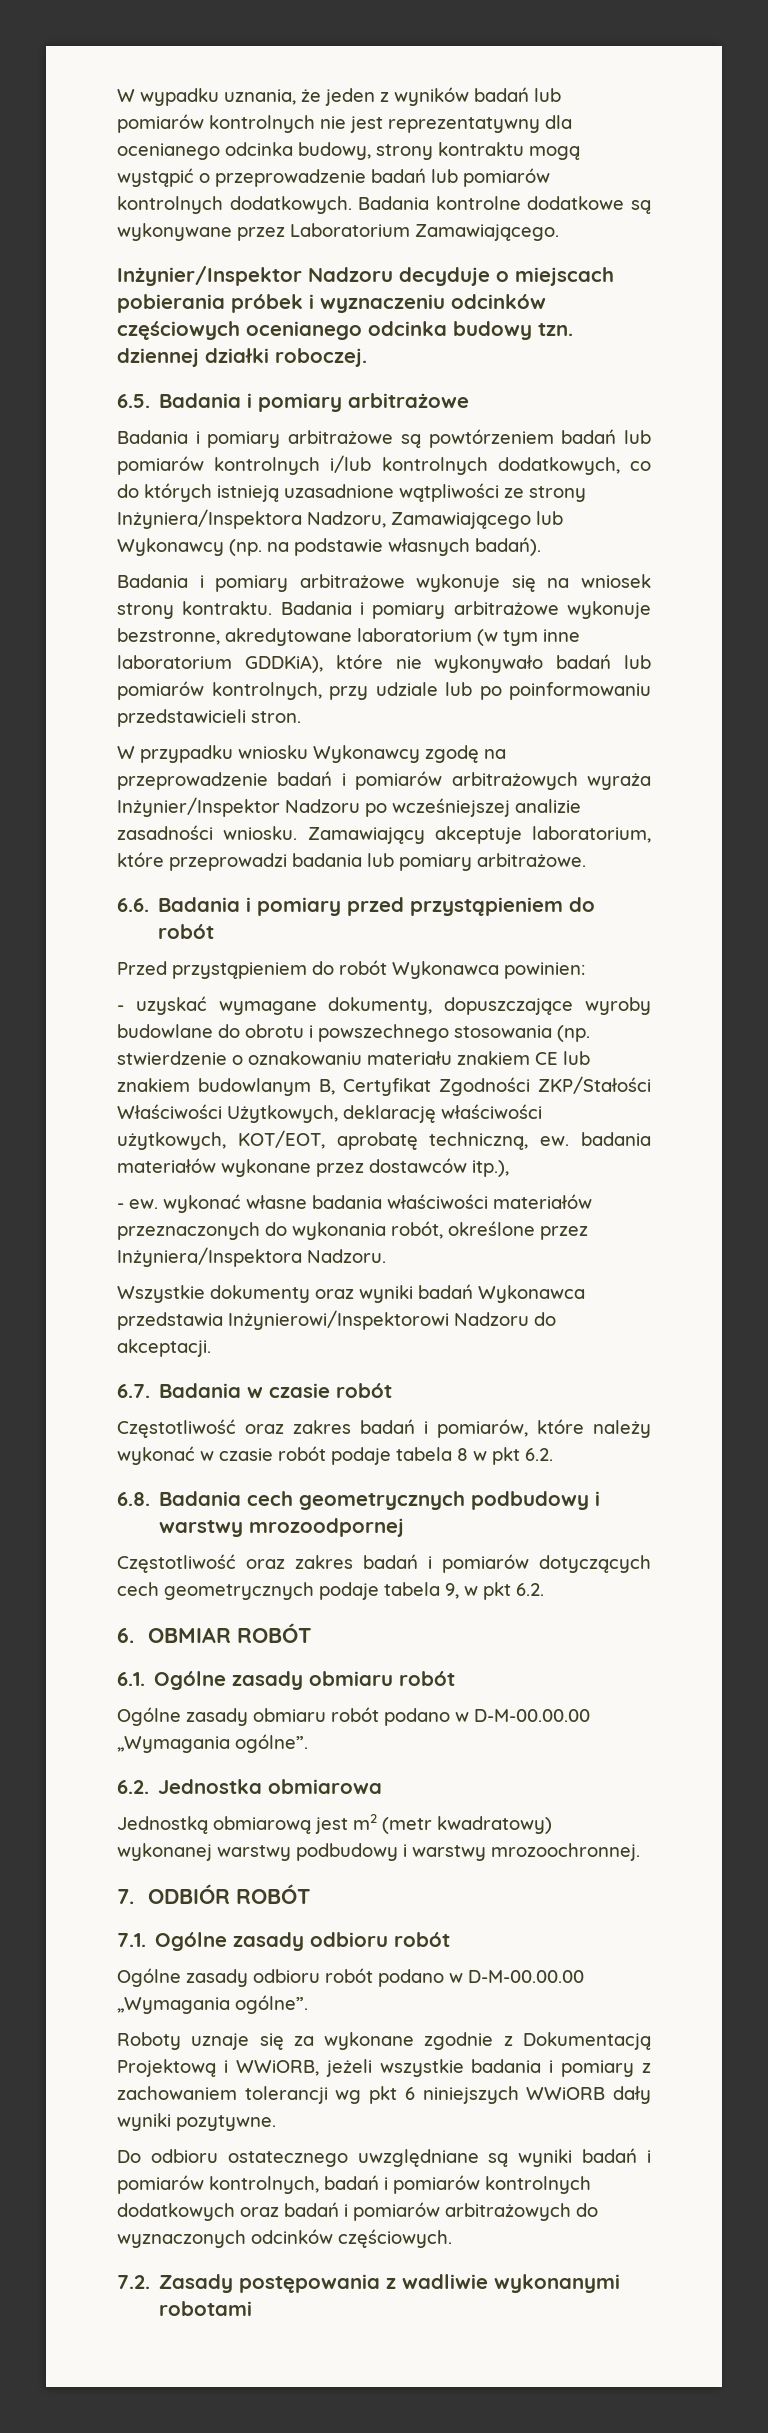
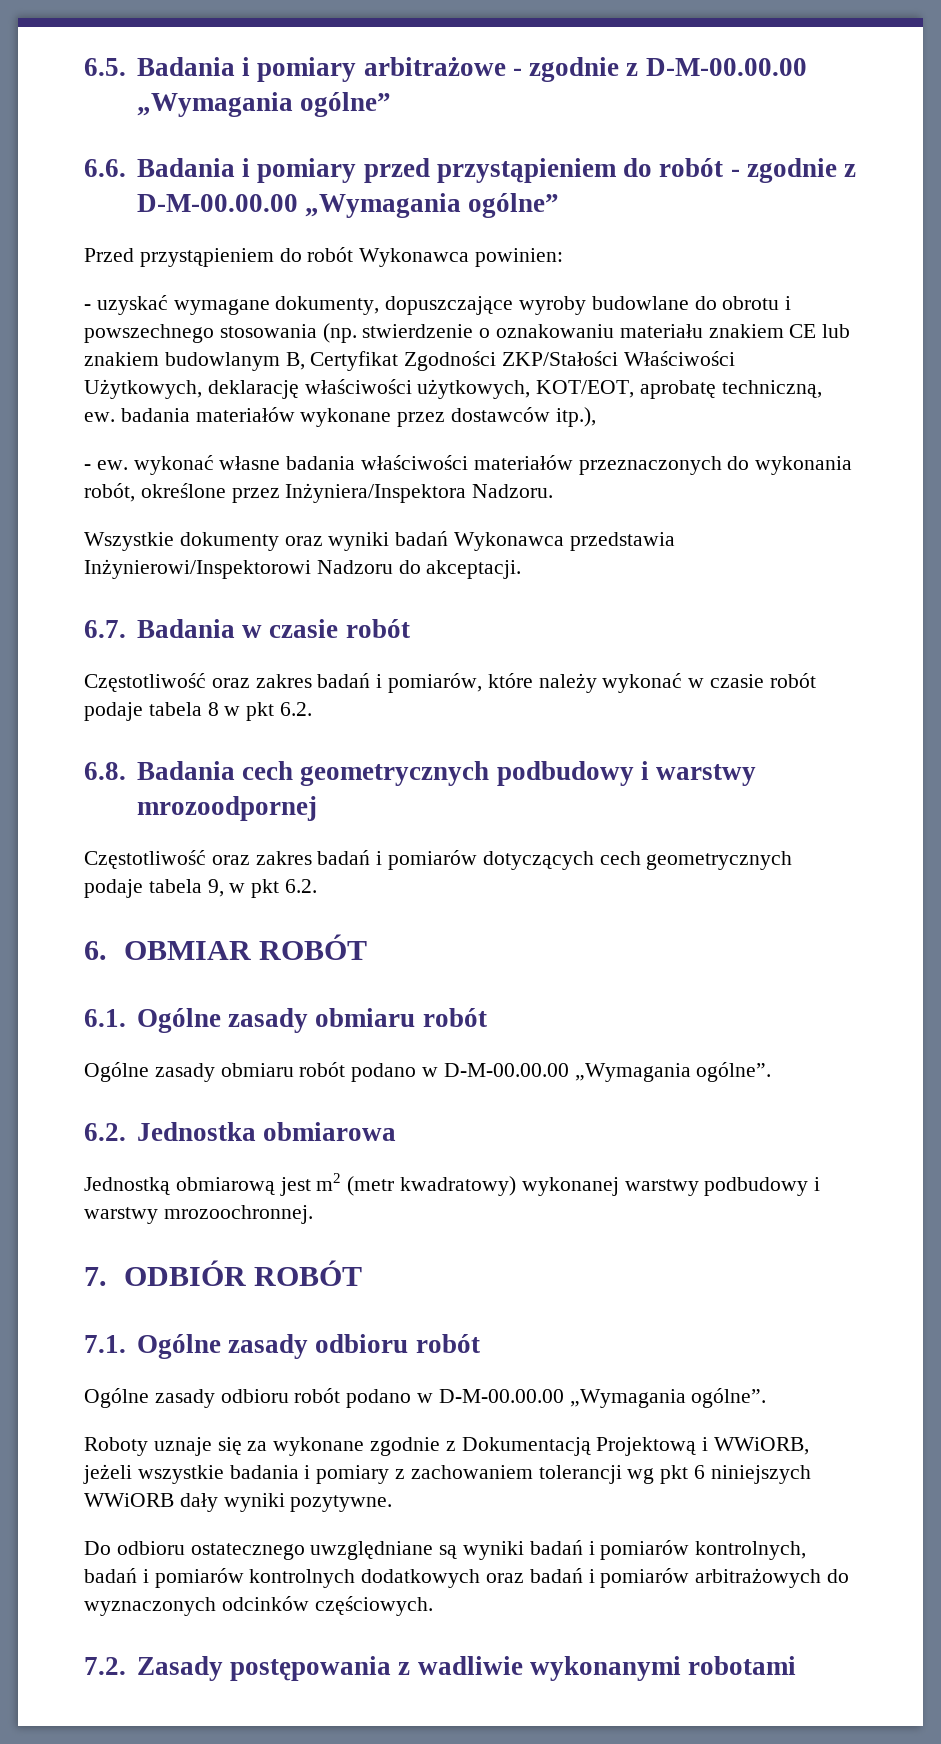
[117,87,561,106] [117,114,572,133] [117,142,580,160] [117,168,550,187] [117,196,651,214] [117,223,559,241] [117,266,614,286] [117,294,546,313] [117,321,573,340] [117,348,367,367] W wypadku uznania, że jeden z wyników badań lub pomiarów kontrolnych nie jest reprezentatywny dla ocenianego odcinka budowy, strony kontraktu mogą wystąpić o przeprowadzenie badań lub pomiarów kontrolnych dodatkowych. Badania kontrolne dodatkowe są wykonywane przez Laboratorium Zamawiającego. // Inżynier/Inspektor Nadzoru decyduje o miejscach pobierania próbek i wyznaczeniu odcinków częściowych ocenianego odcinka budowy tzn. dziennej działki roboczej. // -> (84, 67) none
[117,429,651,448] [117,455,651,475] [117,483,586,502] [117,509,563,529] [117,537,541,556] [117,574,651,592] [117,601,651,619] [117,628,580,646] [117,654,651,673] [117,681,651,700] [117,709,301,727] [117,745,506,763] [117,771,651,790] [117,797,581,817] [117,825,651,844] [117,852,586,871] // Badania i pomiary arbitrażowe są powtórzeniem badań lub pomiarów kontrolnych i/lub kontrolnych dodatkowych, co do których istnieją uzasadnione wątpliwości ze strony Inżyniera/Inspektora Nadzoru, Zamawiającego lub Wykonawcy (np. na podstawie własnych badań). // Badania i pomiary arbitrażowe wykonuje się na wniosek strony kontraktu. Badania i pomiary arbitrażowe wykonuje bezstronne, akredytowane laboratorium (w tym inne laboratorium GDDKiA), które nie wykonywało badań lub pomiarów kontrolnych, przy udziale lub po poinformowaniu przedstawicieli stron. // W przypadku wniosku Wykonawcy zgodę na przeprowadzenie badań i pomiarów arbitrażowych wyraża Inżynier/Inspektor Nadzoru po wcześniejszej analizie zasadności wniosku. Zamawiający akceptuje laboratorium, które przeprowadzi badania lub pomiary arbitrażowe. -> [512,57,807,82] [136,92,392,117] - zgodnie z D-M-00.00.00 „Wymagania ogólne”
(215, 931) none -> [730,158,857,183] [136,193,560,218] - zgodnie z D-M-00.00.00 „Wymagania ogólne”

